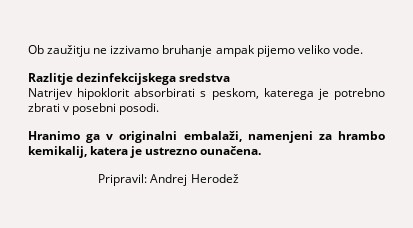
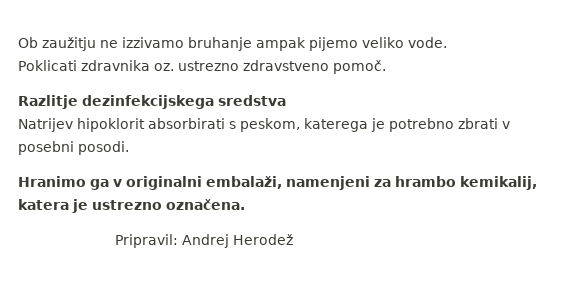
(363, 49) none -> [18,60,386,74] // Poklicati zdravnika oz. ustrezno zdravstveno pomoč.
[200,146,262,155] ounačena. -> [166,199,245,210] označena.

